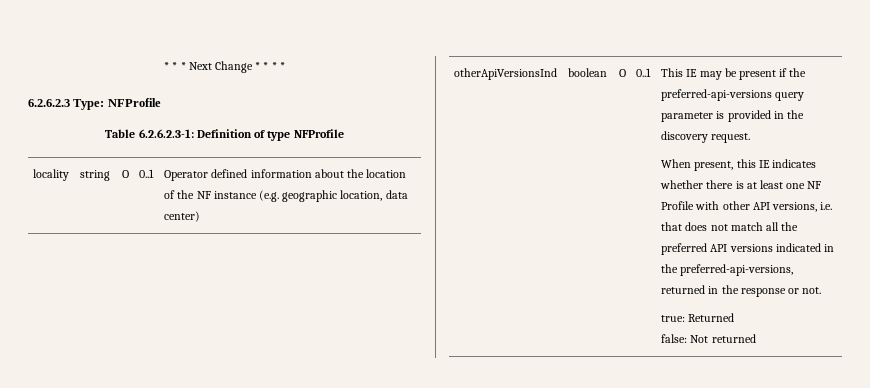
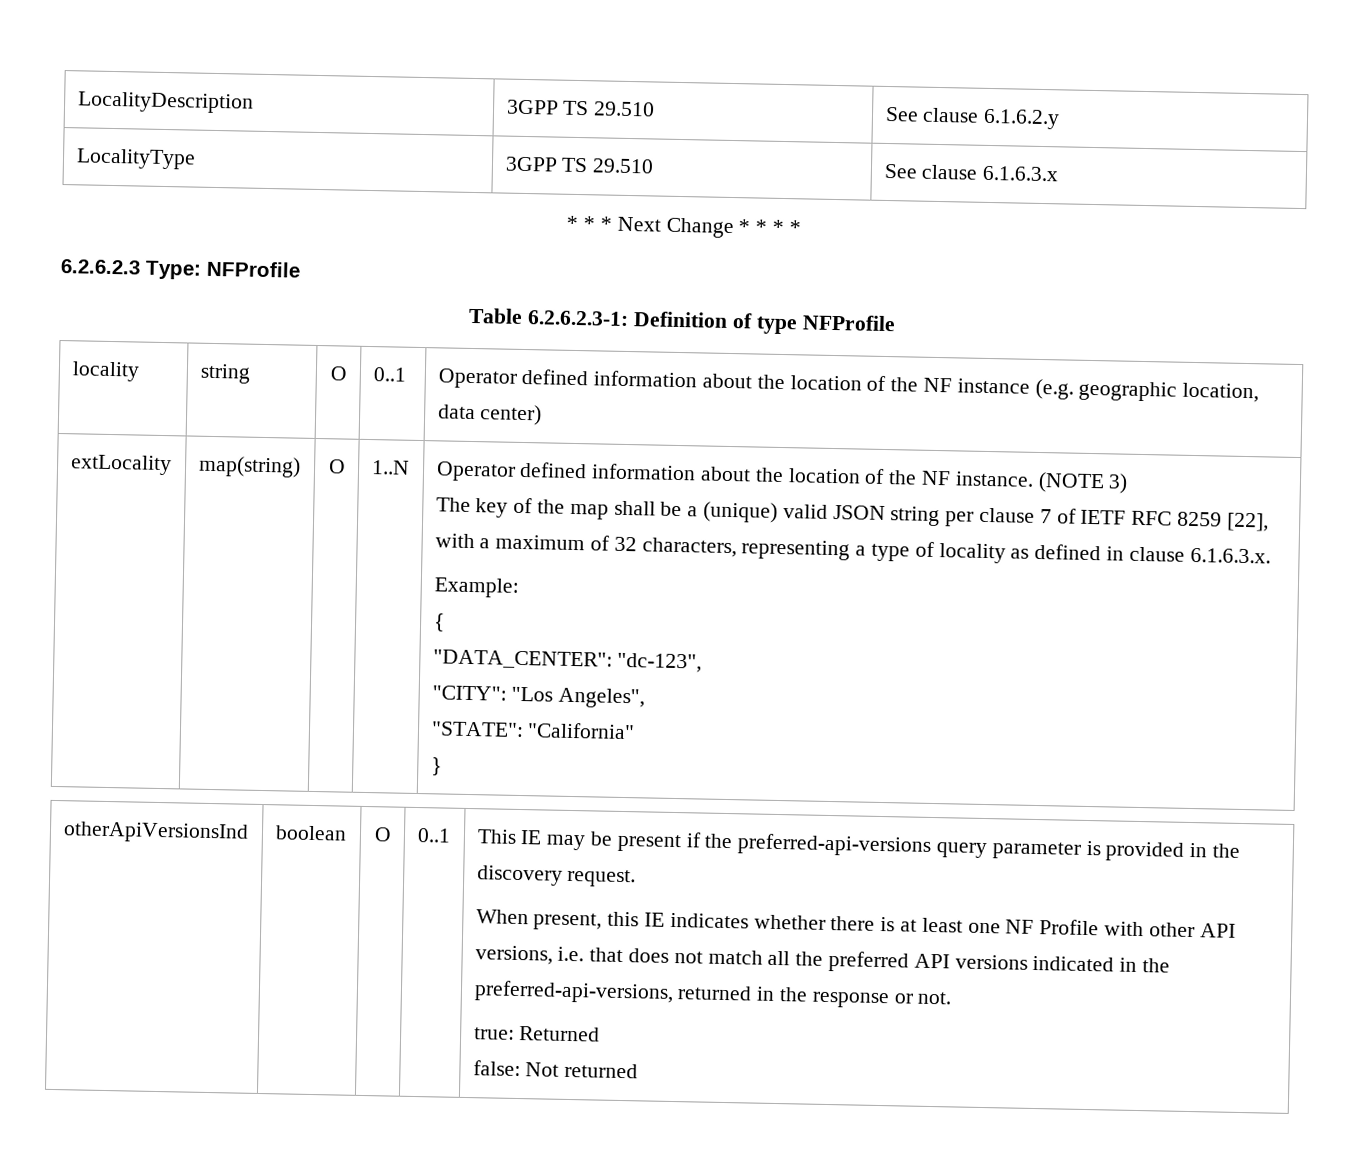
(164, 66) none -> [76,91,254,114] [505,99,656,117] [884,106,1061,130] [75,148,196,170] [504,156,655,174] [883,163,1060,182] LocalityDescription | 3GPP TS 29.510 | See clause 6.1.6.2.y // LocalityType | 3GPP TS 29.510 | See clause 6.1.6.3.x //
(201, 216) none -> [69,454,172,476] [197,455,301,478] [327,459,346,474] [370,460,410,475] [435,461,1129,494] [435,497,1269,532] [434,533,1271,564] [433,577,519,598] [432,613,445,632] [432,649,703,673] [431,685,646,709] [430,721,636,740] [430,757,442,776] // extLocality | map(string) | O | 1..N | Operator defined information about the location of the NF instance. (NOTE 3) // The key of the map shall be a (unique) valid JSON string per clause 7 of IETF RFC 8259 [22], with a maximum of 32 characters, representing a type of locality as defined in clause 6.1.6.3.x. // Example: // { // "DATA_CENTER": "dc-123", // "CITY": "Los Angeles", // "STATE": "California" // }

